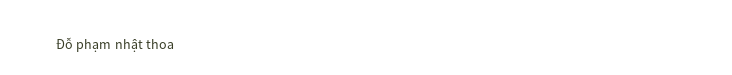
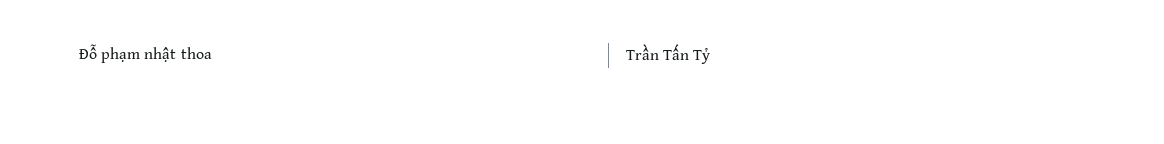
(175, 44) none -> [626,44,711,64] // Trần Tấn Tỷ

